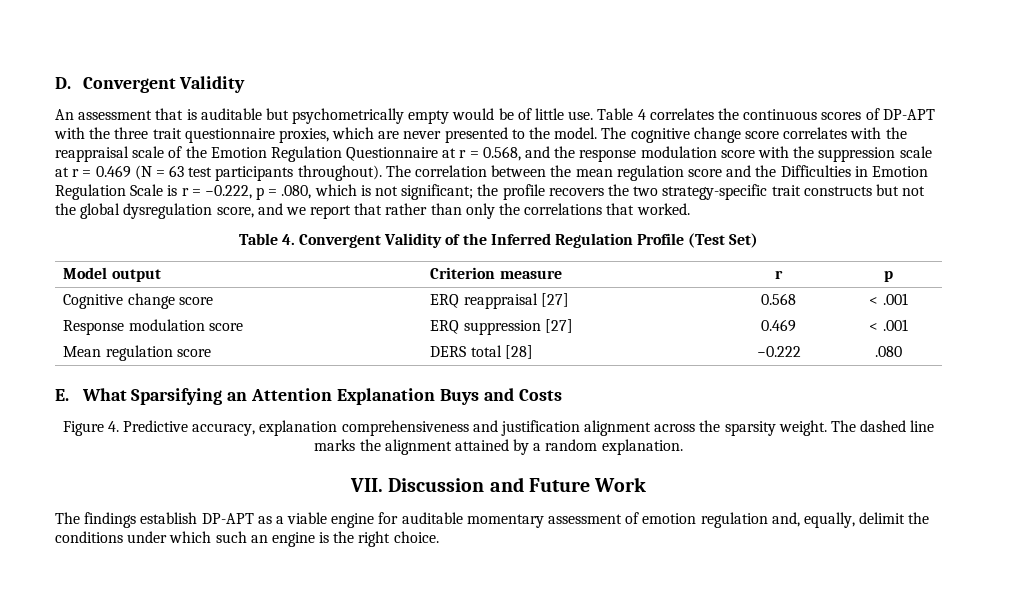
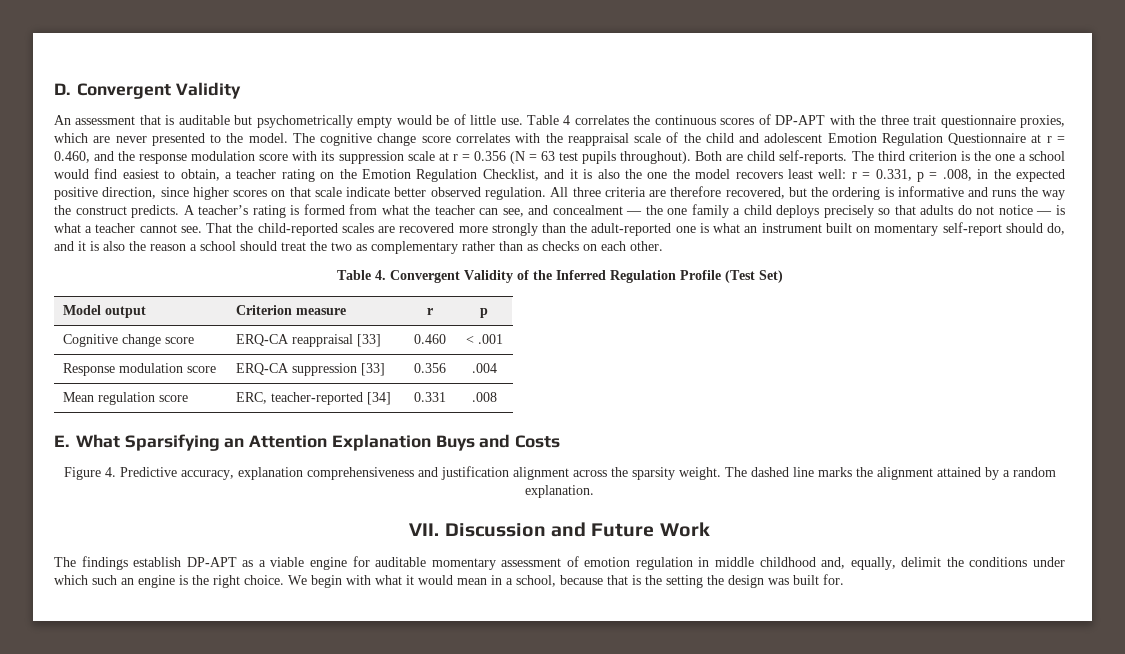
(207, 152) none -> [705,133,823,143] child and adolescent
[482,146,521,161] 0.568, -> [54,151,90,163] 0.460,
[793,146,815,158] the -> [321,151,335,161] its
[95,165,131,178] 0.469 -> [473,151,506,161] 0.356
[215,165,928,181] [55,184,252,200] participants throughout). The correlation between the mean regulation score and the Difficulties in Emotion Regulation Scale is r = −0.222, -> [582,150,1066,164] [54,168,912,182] pupils throughout). Both are child self-reports. The third criterion is the one a school would find easiest to obtain, a teacher rating on the Emotion Regulation Checklist, and it is also the one the model recovers least well: r = 0.331,
[281,184,926,200] [55,203,690,219] .080, which is not significant; the profile recovers the two strategy-specific trait constructs but not the global dysregulation score, and we report that rather than only the correlations that worked. -> [942,169,1065,182] [54,186,1065,200] [54,204,1065,218] [54,222,1066,236] [54,241,663,254] .008, in the expected positive direction, since higher scores on that scale indicate better observed regulation. All three criteria are therefore recovered, but the ordering is informative and runs the way the construct predicts. A teacher’s rating is formed from what the teacher can see, and concealment — the one family a child deploys precisely so that adults do not notice — is what a teacher cannot see. That the child-reported scales are recovered more strongly than the adult-reported one is what an instrument built on momentary self-report should do, and it is also the reason a school should treat the two as complementary rather than as checks on each other.
[430,293,569,309] [761,293,796,305] ERQ reappraisal [27] | 0.568 -> [236,334,382,347] [413,334,446,344] ERQ-CA reappraisal [33] | 0.460
[430,319,573,335] [761,319,796,332] [869,319,908,331] [63,345,211,361] [430,345,533,359] [756,346,801,357] [875,346,902,357] ERQ suppression [27] | 0.469 | < .001 // Mean regulation score | DERS total [28] | −0.222 | .080 -> [236,363,386,376] [413,363,446,373] [471,363,497,373] [63,392,189,405] [236,392,392,405] [413,392,446,402] [471,392,497,402] ERQ-CA suppression [33] | 0.356 | .004 // Mean regulation score | ERC, teacher-reported [34] | 0.331 | .008
(768, 520) none -> [698,557,816,567] in middle childhood
(439, 537) none -> [288,574,844,588] We begin with what it would mean in a school, because that is the setting the design was built for.

